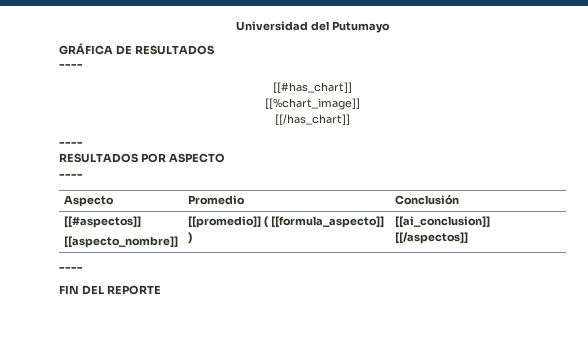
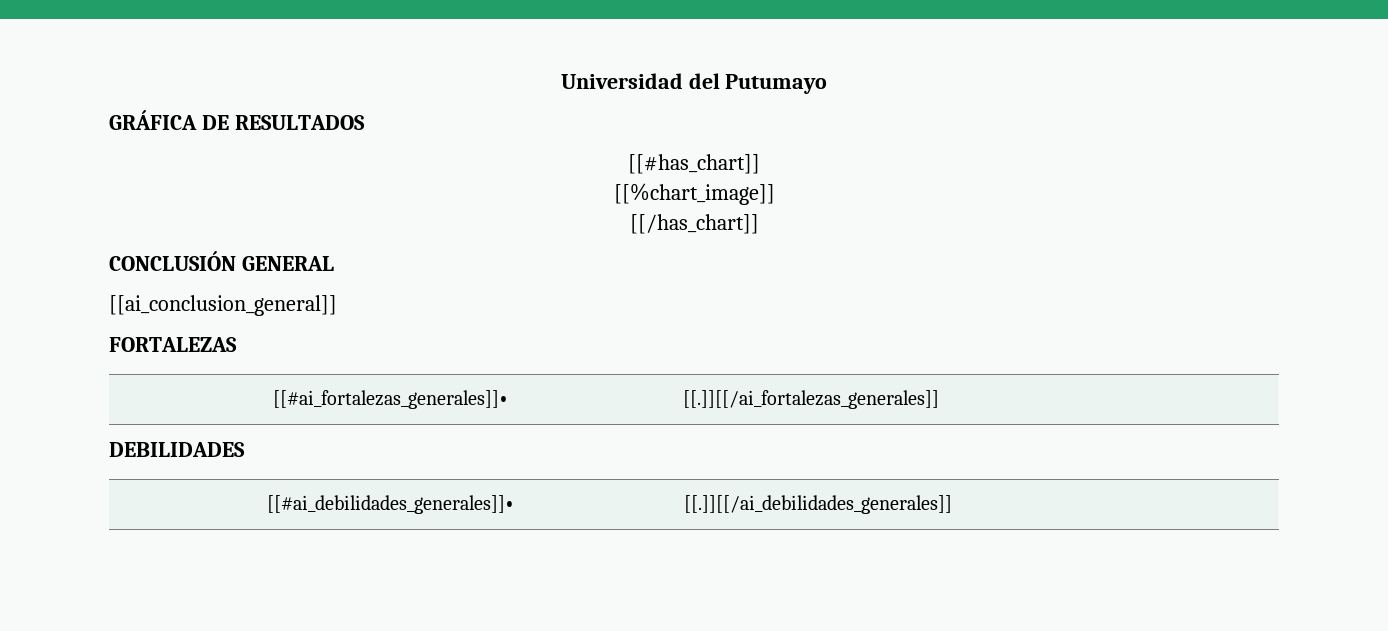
[59,64,83,68] // ---- -> (365, 122) none
[59,142,83,146] [59,153,225,163] [59,174,83,178] [63,195,114,207] [187,195,245,205] [394,194,459,205] [63,216,141,228] [63,236,178,248] [187,216,384,228] [187,232,192,244] [394,216,490,228] [394,232,468,244] [59,267,83,271] [59,285,161,295] ---- // RESULTADOS POR ASPECTO // ---- // Aspecto | Promedio | Conclusión // [[#aspectos]] // [[aspecto_nombre]] | [[promedio]] ( [[formula_aspecto]] ) | [[ai_conclusion]] [[/aspectos]] // ---- // FIN DEL REPORTE -> [109,251,334,271] [109,295,337,316] [109,337,237,352] [272,390,508,409] [682,390,939,409] [109,442,245,457] [267,495,514,514] [683,495,952,514] CONCLUSIÓN GENERAL // [[ai_conclusion_general]] // FORTALEZAS // [[#ai_fortalezas_generales]]• | [[.]][[/ai_fortalezas_generales]] // DEBILIDADES // [[#ai_debilidades_generales]]• | [[.]][[/ai_debilidades_generales]]

